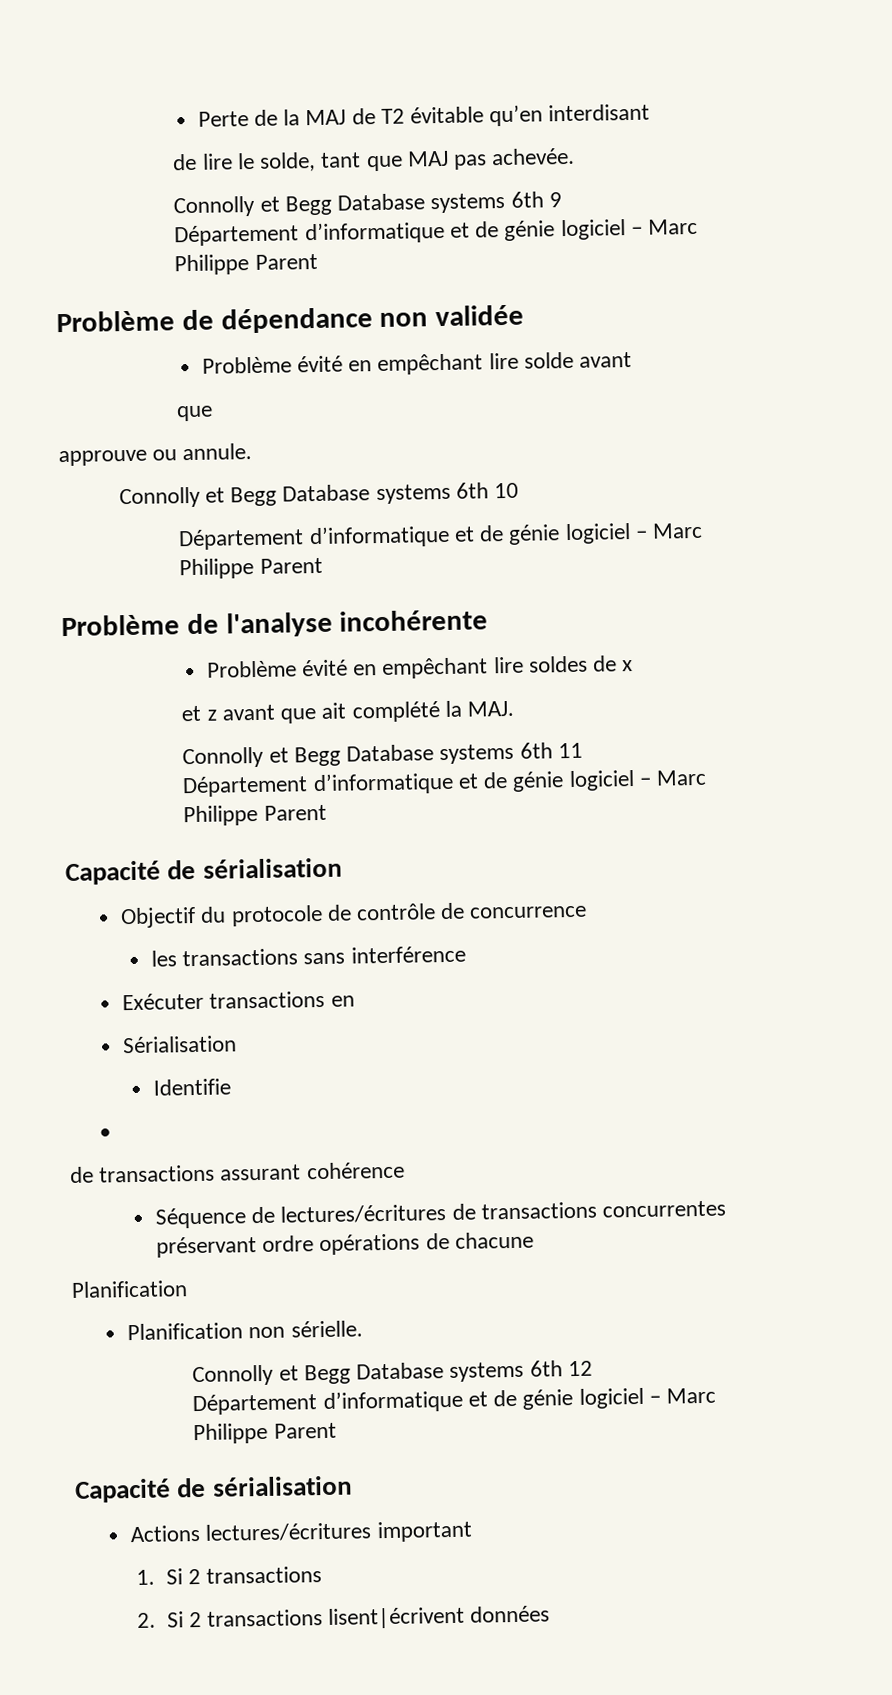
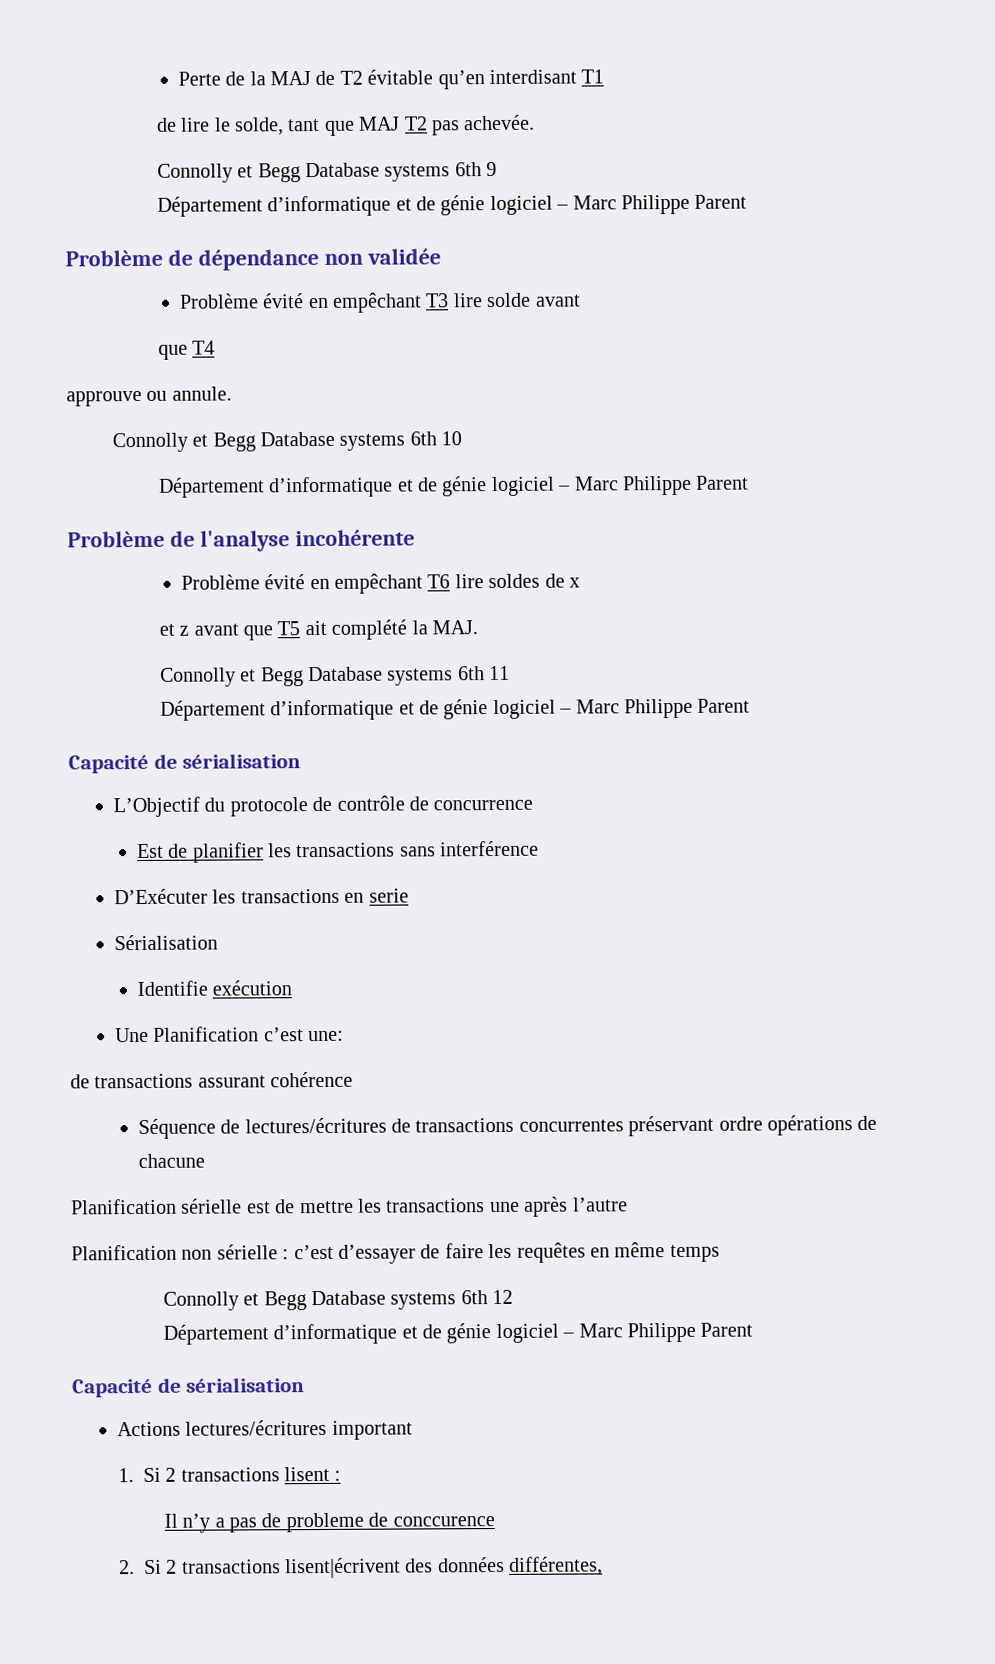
(651, 112) none -> [581,69,605,84] T1
(449, 158) none -> [404,116,428,131] T2
(484, 364) none -> [425,293,450,308] T3
(214, 413) none -> [192,340,216,355] T4
(489, 668) none -> [427,574,451,589] T6
(318, 716) none -> [277,621,301,636] T5
[120,906,197,929] Objectif -> [112,796,200,818] L’Objectif
(588, 912) none -> [136,842,264,863] Est de planifier
[122,992,205,1011] Exécuter -> [113,888,237,905] D’Exécuter les
(355, 1001) none -> [368,888,409,903] serie
[98,1128,111,1140] // • -> [212,980,293,996] [114,1026,345,1043] exécution // Une Planification c’est une:
[127,1320,363,1341] // Planification non sérielle. -> [181,1196,628,1217] [71,1242,720,1264] sérielle est de mettre les transactions une après l’autre // Planification non sérielle : c’est d’essayer de faire les requêtes en même temps
(323, 1575) none -> [284,1466,342,1482] [163,1512,495,1533] lisent : // Il n’y a pas de probleme de conccurence
[470,1605,551,1623] données -> [405,1556,604,1576] des données différentes,

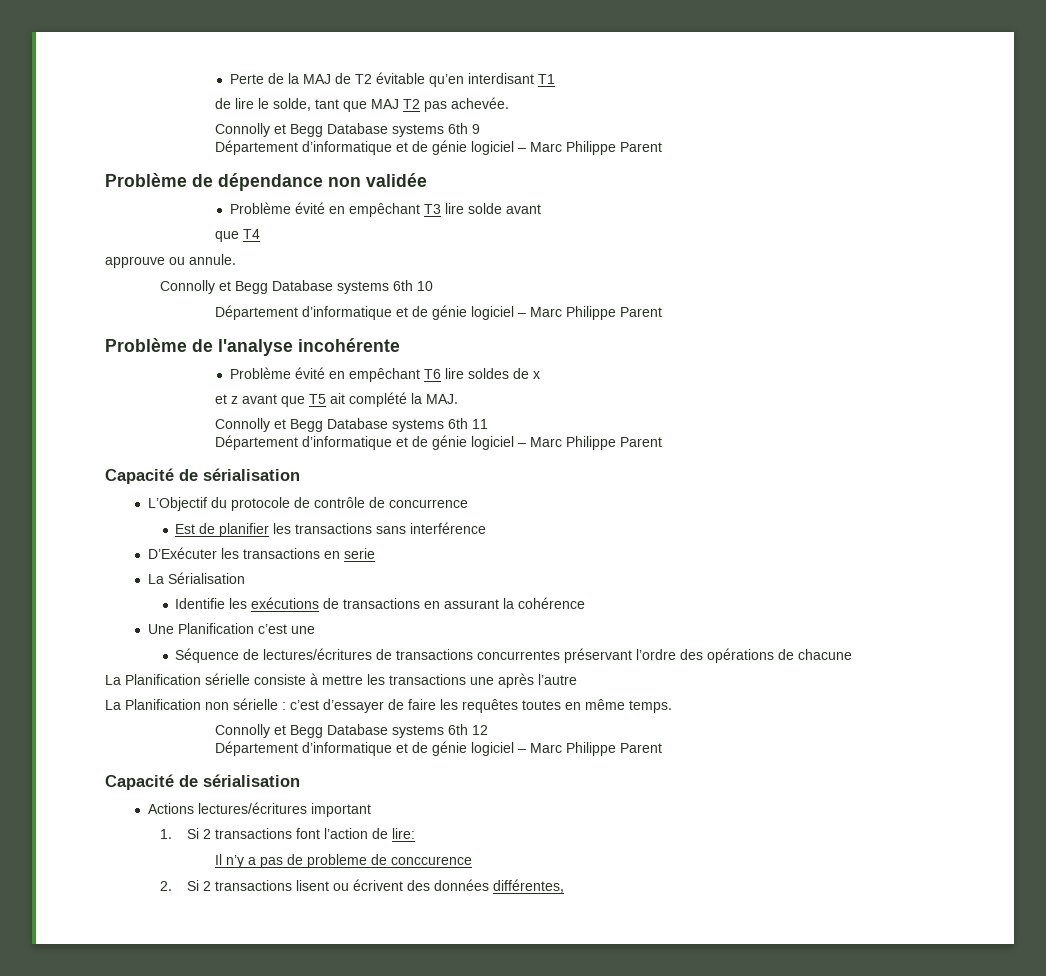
(409, 895) none -> [147,574,164,584] La
[212,980,293,996] [114,1026,345,1043] [70,1071,354,1089] exécution // Une Planification c’est une: // de transactions assurant cohérence -> [229,597,586,609] [147,623,315,634] les exécutions de transactions en assurant la cohérence // Une Planification c’est une
[718,1116,763,1131] ordre -> [636,649,704,660] l’ordre des
(205, 1161) none -> [105,675,121,685] La
[246,1199,296,1214] est de -> [254,673,318,685] consiste à
(628, 1204) none -> [105,700,121,710] La
(586, 1252) none -> [522,700,561,710] toutes
[669,1244,720,1263] temps -> [629,700,672,713] temps.
[284,1466,342,1482] lisent : -> [296,828,416,839] font l’action de lire:
[285,1557,402,1579] lisent|écrivent -> [296,879,404,891] lisent ou écrivent

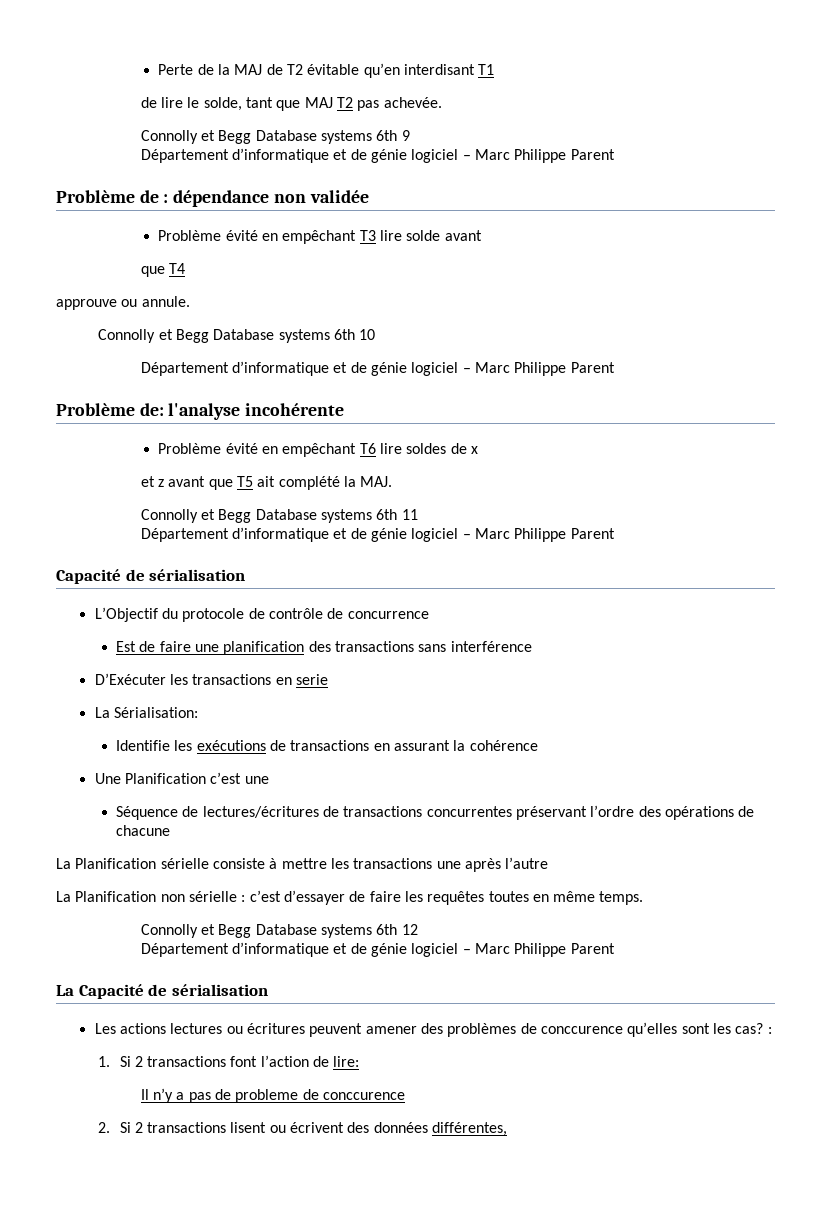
(213, 180) none -> [163,194,169,203] :
[192,339,213,352] de -> [139,403,164,416] de:
[219,523,292,537] planifier les -> [159,641,331,655] faire une planification des
[167,572,245,584] Sérialisation -> [114,707,199,718] Sérialisation:
[105,774,300,790] [147,802,371,817] Capacité de sérialisation // Actions lectures/écritures important -> [56,984,268,999] [94,1022,772,1037] La Capacité de sérialisation // Les actions lectures ou écritures peuvent amener des problèmes de conccurence qu’elles sont les cas? :

